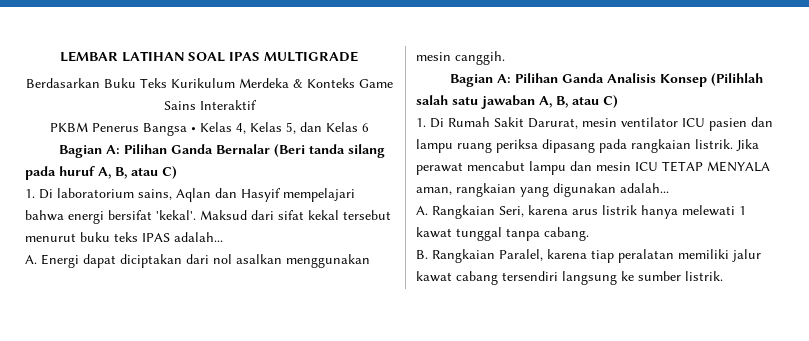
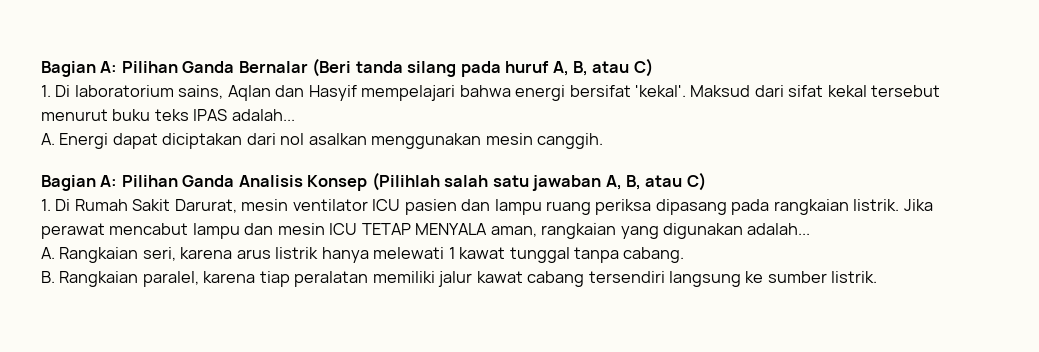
[60,51,358,62] [25,78,393,88] [163,100,257,110] [49,122,369,136] LEMBAR LATIHAN SOAL IPAS MULTIGRADE // Berdasarkan Buku Teks Kurikulum Merdeka & Konteks Game Sains Interaktif // PKBM Penerus Bangsa • Kelas 4, Kelas 5, dan Kelas 6 // -> (41, 69) none
[499,206,524,217] Seri, -> [142,247,176,261] seri,
[499,249,543,261] Paralel, -> [142,271,199,287] paralel,

